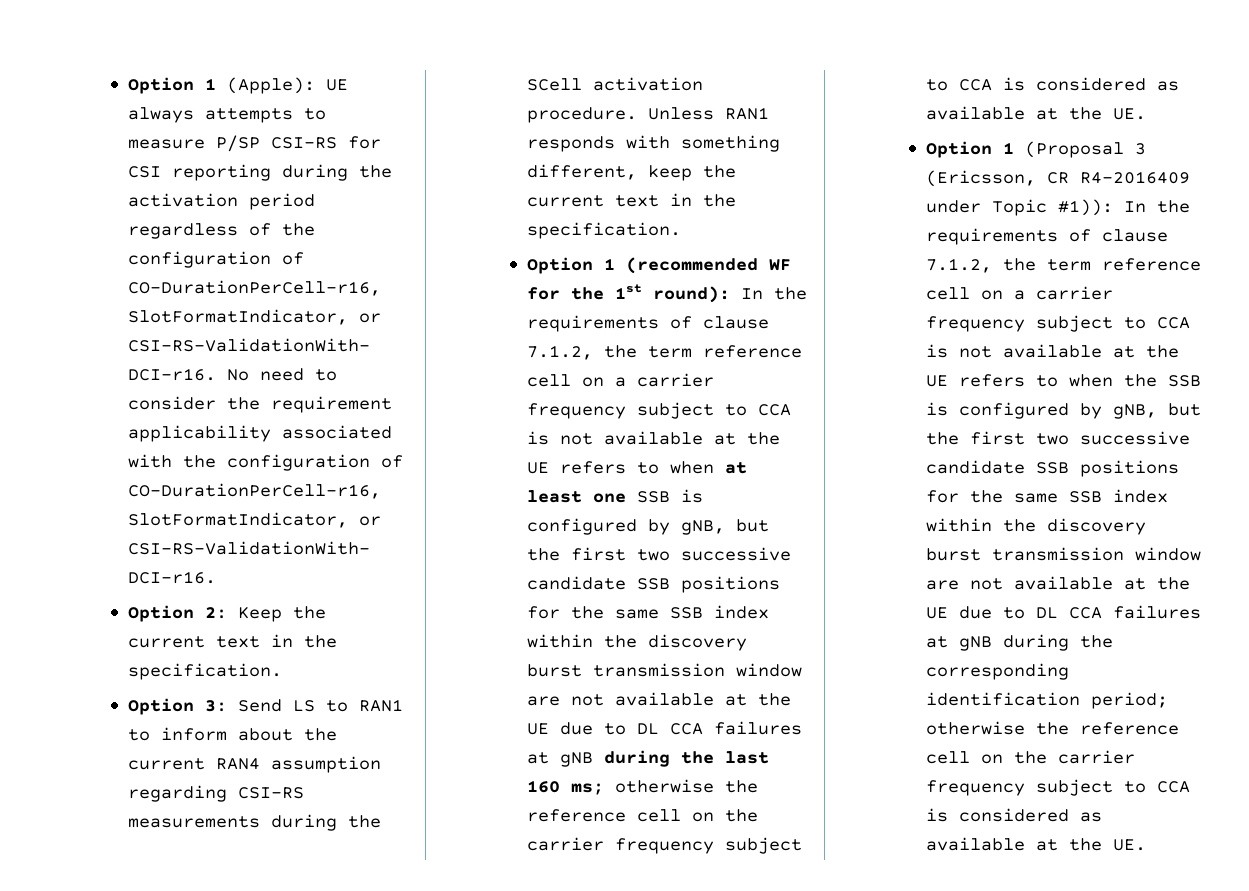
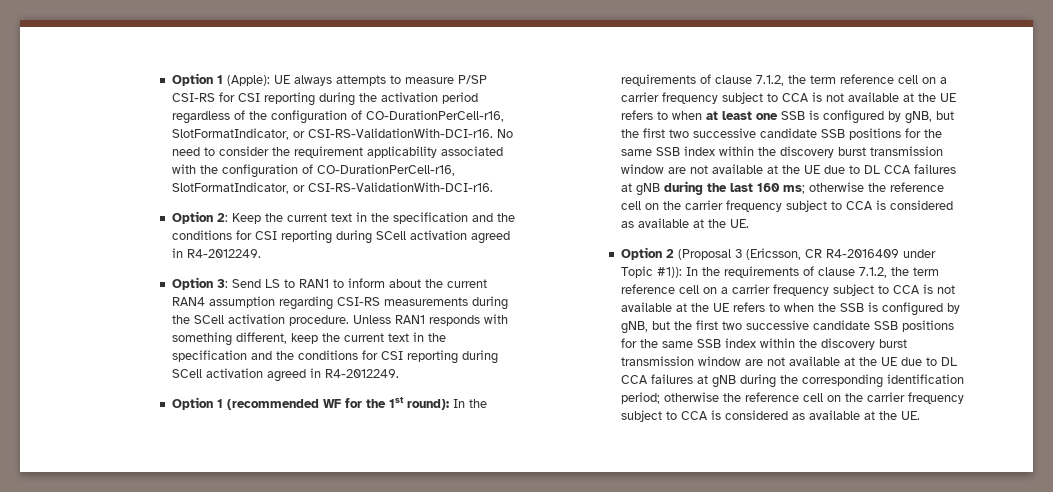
[127,663,282,680] specification. -> [392,212,515,224] [171,230,510,244] [171,248,261,258] specification and the conditions for CSI reporting during SCell activation agreed in R4-2012249.
[526,222,681,239] specification. -> [171,350,498,364] [171,368,399,382] specification and the conditions for CSI reporting during SCell activation agreed in R4-2012249.
[1002,142,1014,154] 1 -> [665,249,674,258] 2

